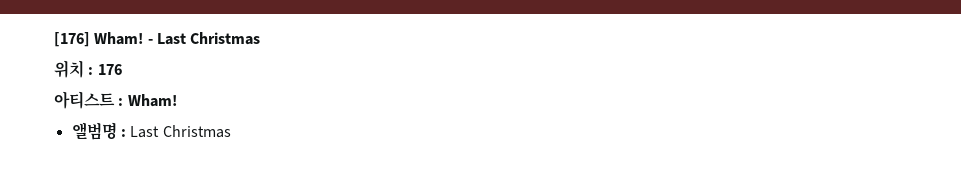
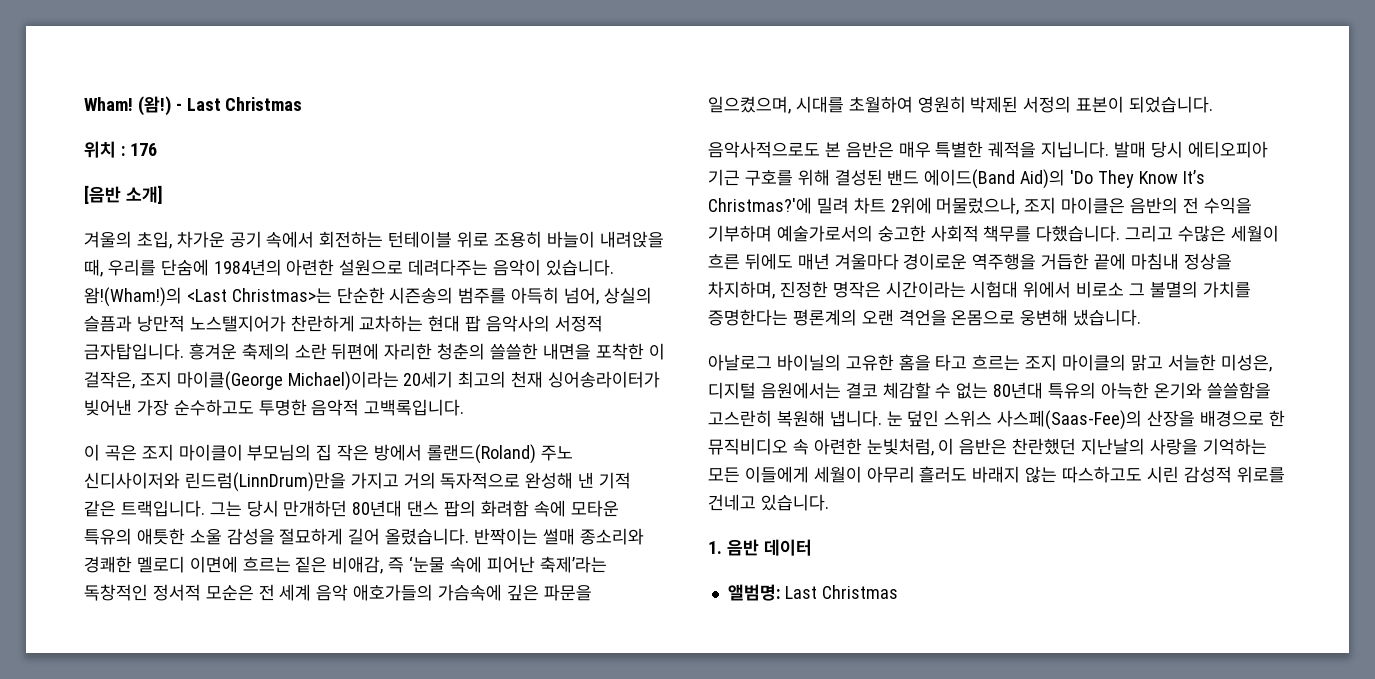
[54,32,144,47] [176] Wham! -> [84,96,171,116] Wham! (왐!)
[54,91,177,109] [71,122,126,140] 아티스트 : Wham! // 앨범명 : -> [84,185,163,204] [84,231,664,249] [84,259,614,277] [84,287,652,307] [84,315,603,332] [84,343,665,360] [84,371,661,391] [84,399,465,416] [84,444,573,464] [84,472,632,492] [84,500,619,517] [84,528,644,545] [84,556,607,574] [84,584,592,601] [708,96,1214,114] [708,141,1268,158] [708,169,1205,189] [708,197,1252,215] [708,225,1279,242] [708,253,1232,270] [708,281,1251,299] [708,309,1142,326] [708,354,1272,372] [708,382,1271,399] [708,410,1285,430] [708,438,1267,456] [708,466,1285,483] [708,494,829,511] [708,539,812,556] [727,584,780,601] [음반 소개] // 겨울의 초입, 차가운 공기 속에서 회전하는 턴테이블 위로 조용히 바늘이 내려앉을 때, 우리를 단숨에 1984년의 아련한 설원으로 데려다주는 음악이 있습니다. 왐!(Wham!)의 <Last Christmas>는 단순한 시즌송의 범주를 아득히 넘어, 상실의 슬픔과 낭만적 노스탤지어가 찬란하게 교차하는 현대 팝 음악사의 서정적 금자탑입니다. 흥겨운 축제의 소란 뒤편에 자리한 청춘의 쓸쓸한 내면을 포착한 이 걸작은, 조지 마이클(George Michael)이라는 20세기 최고의 천재 싱어송라이터가 빚어낸 가장 순수하고도 투명한 음악적 고백록입니다. // 이 곡은 조지 마이클이 부모님의 집 작은 방에서 롤랜드(Roland) 주노 신디사이저와 린드럼(LinnDrum)만을 가지고 거의 독자적으로 완성해 낸 기적 같은 트랙입니다. 그는 당시 만개하던 80년대 댄스 팝의 화려함 속에 모타운 특유의 애틋한 소울 감성을 절묘하게 길어 올렸습니다. 반짝이는 썰매 종소리와 경쾌한 멜로디 이면에 흐르는 짙은 비애감, 즉 ‘눈물 속에 피어난 축제’라는 독창적인 정서적 모순은 전 세계 음악 애호가들의 가슴속에 깊은 파문을 일으켰으며, 시대를 초월하여 영원히 박제된 서정의 표본이 되었습니다. // 음악사적으로도 본 음반은 매우 특별한 궤적을 지닙니다. 발매 당시 에티오피아 기근 구호를 위해 결성된 밴드 에이드(Band Aid)의 'Do They Know It’s Christmas?'에 밀려 차트 2위에 머물렀으나, 조지 마이클은 음반의 전 수익을 기부하며 예술가로서의 숭고한 사회적 책무를 다했습니다. 그리고 수많은 세월이 흐른 뒤에도 매년 겨울마다 경이로운 역주행을 거듭한 끝에 마침내 정상을 차지하며, 진정한 명작은 시간이라는 시험대 위에서 비로소 그 불멸의 가치를 증명한다는 평론계의 오랜 격언을 온몸으로 웅변해 냈습니다. // 아날로그 바이닐의 고유한 홈을 타고 흐르는 조지 마이클의 맑고 서늘한 미성은, 디지털 음원에서는 결코 체감할 수 없는 80년대 특유의 아늑한 온기와 쓸쓸함을 고스란히 복원해 냅니다. 눈 덮인 스위스 사스페(Saas-Fee)의 산장을 배경으로 한 뮤직비디오 속 아련한 눈빛처럼, 이 음반은 찬란했던 지난날의 사랑을 기억하는 모든 이들에게 세월이 아무리 흘러도 바래지 않는 따스하고도 시린 감성적 위로를 건네고 있습니다. // 1. 음반 데이터 // 앨범명:

